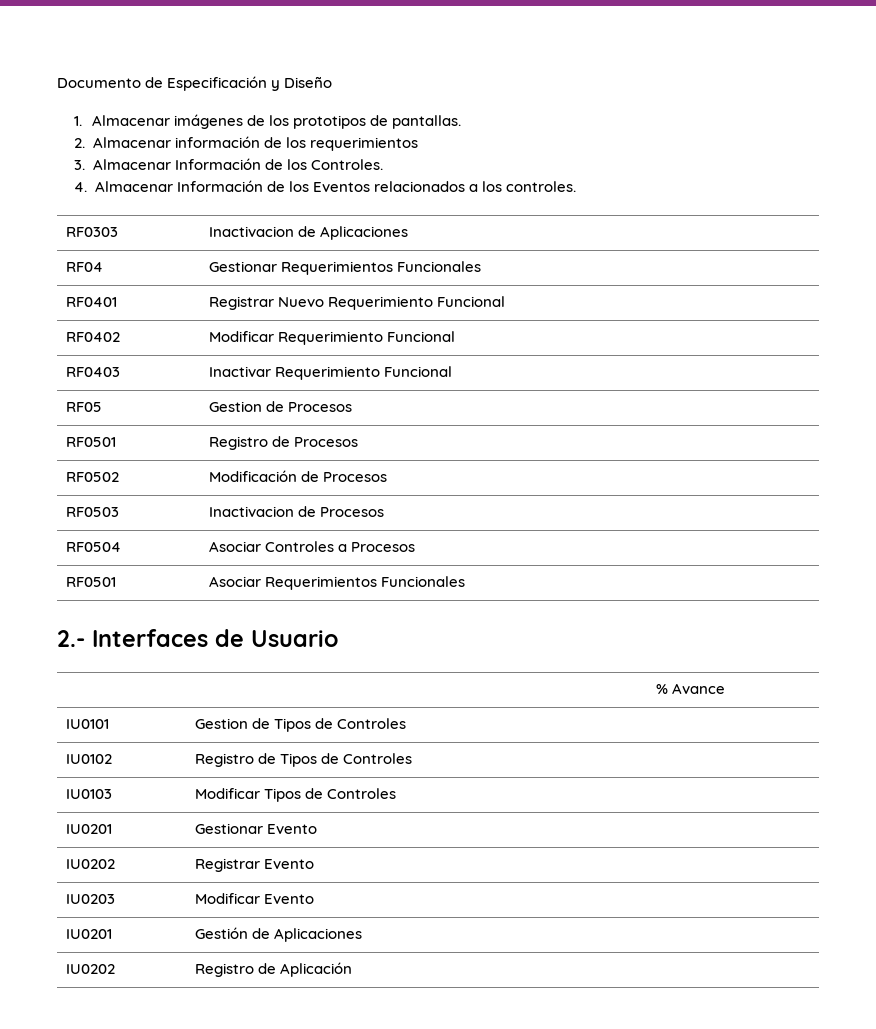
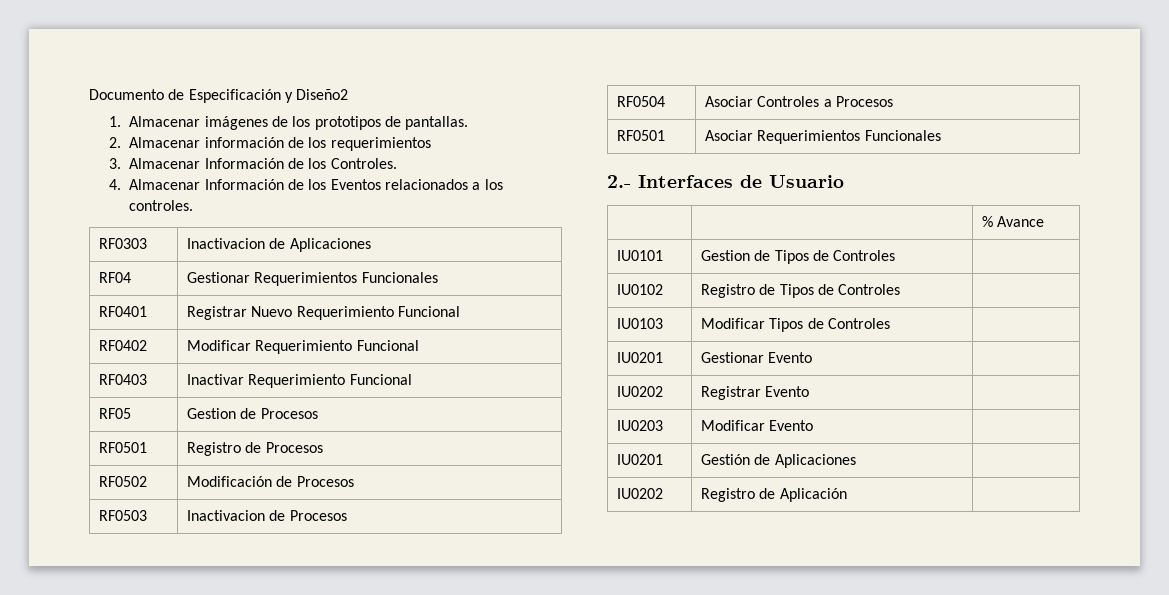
[284,76,333,88] Diseño -> [296,89,349,100] Diseño2

